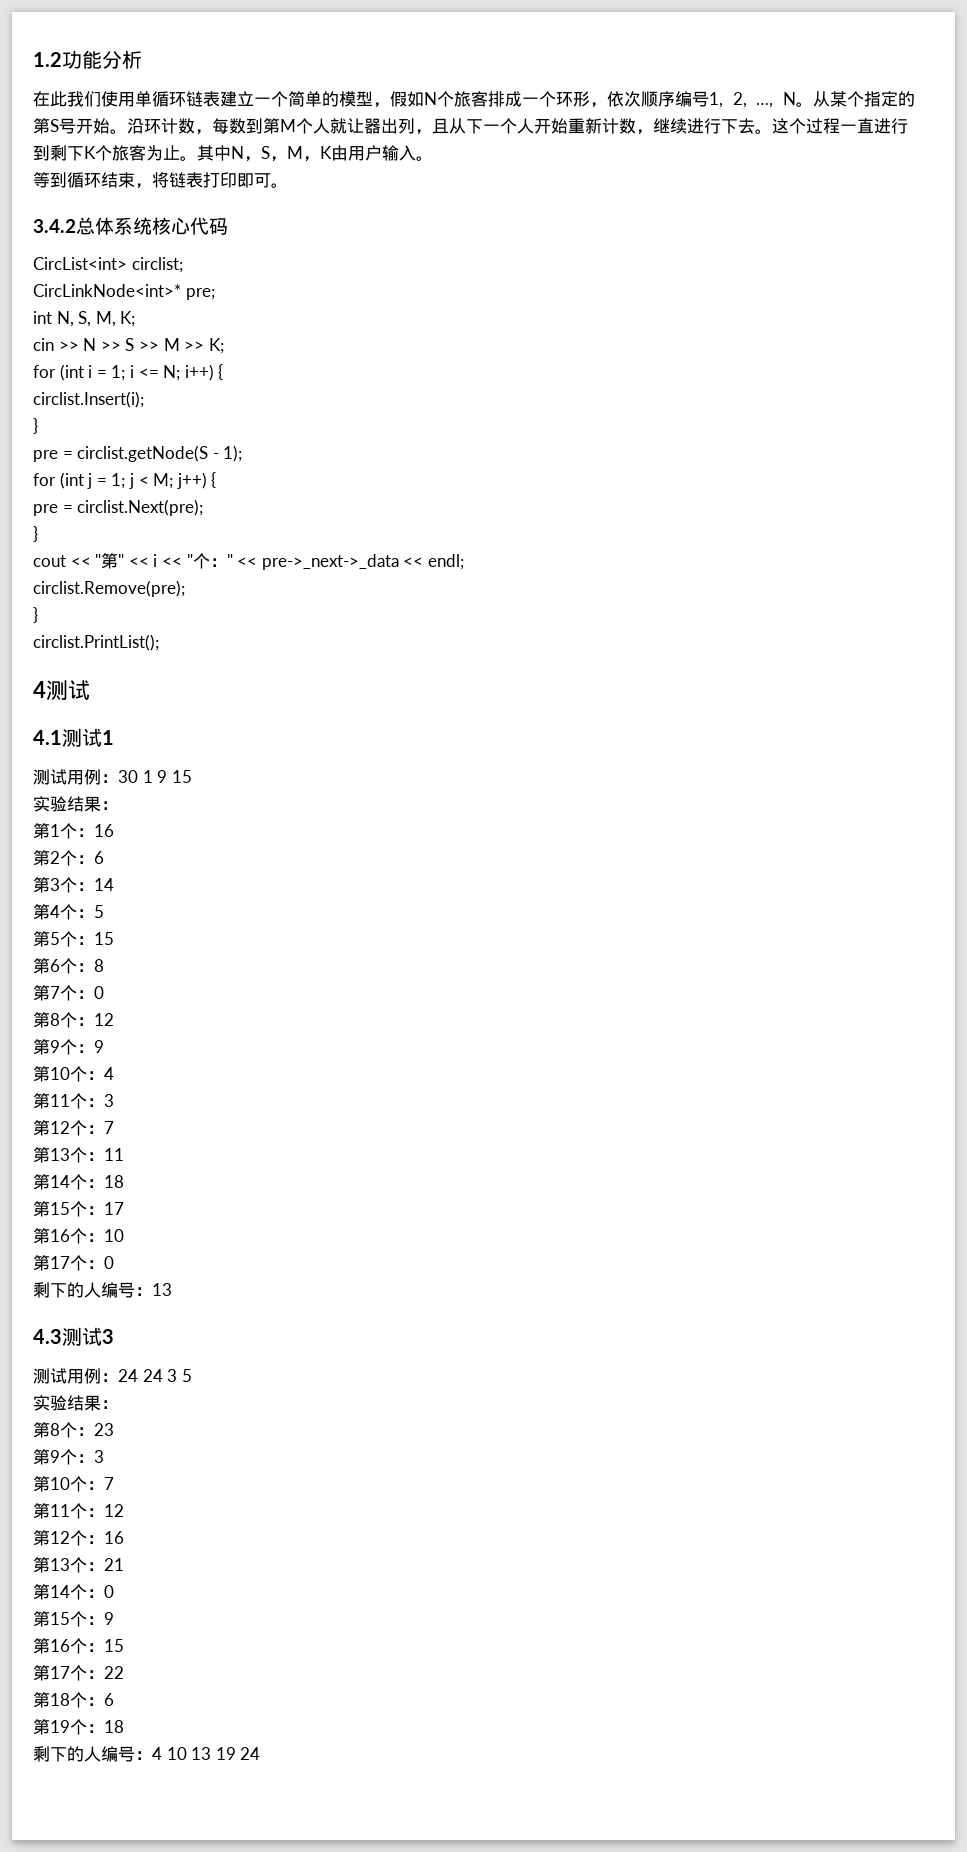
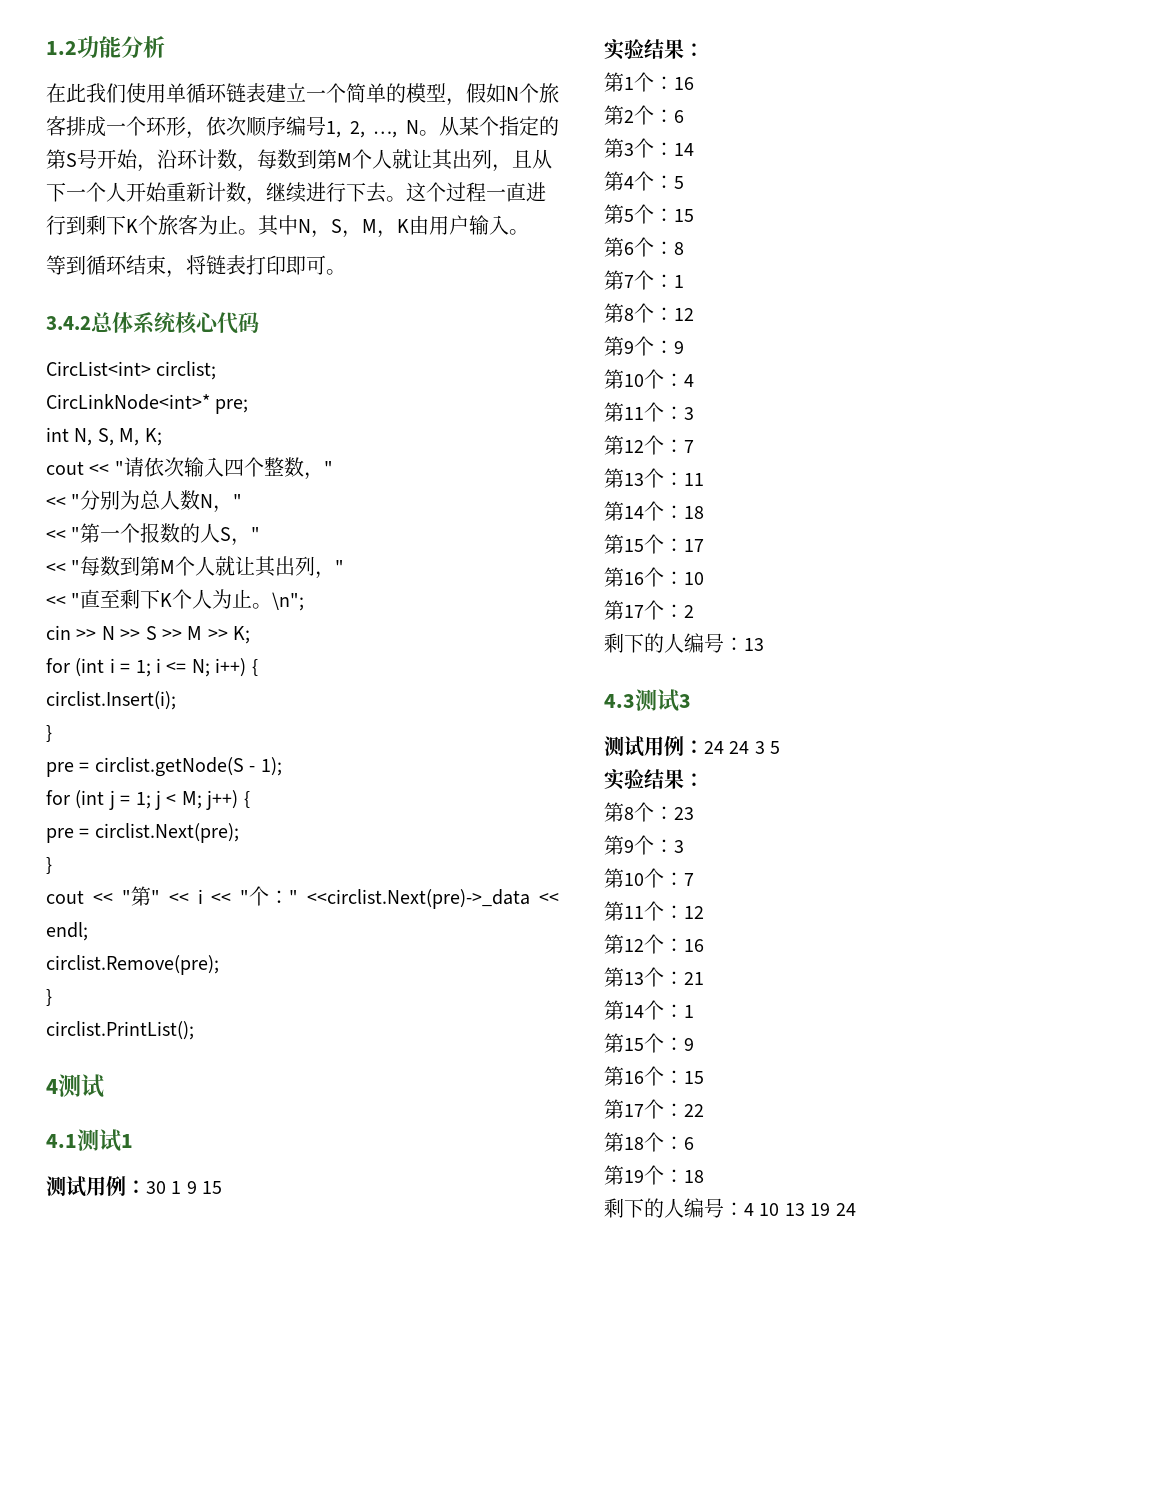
[110,129,127,134] 。 -> [137,164,157,172] ，
[364,118,381,134] 器 -> [432,149,453,170] 其
(136, 319) none -> [46,457,333,480] [46,490,243,513] [46,523,261,546] [46,556,345,579] [46,589,305,611] // cout << "请依次输入四个整数，" // << "分别为总人数N，" // << "第一个报数的人S，" // << "每数到第M个人就让其出列，" // << "直至剩下K个人为止。\n";
[237,554,399,570] << pre->_next->_data -> [307,889,531,909] <<circlist.Next(pre)->_data
[94,986,104,999] 0 -> [674,275,684,288] 1
[104,1256,114,1269] 0 -> [684,605,694,618] 2
[104,1585,114,1598] 0 -> [684,1005,694,1018] 1

